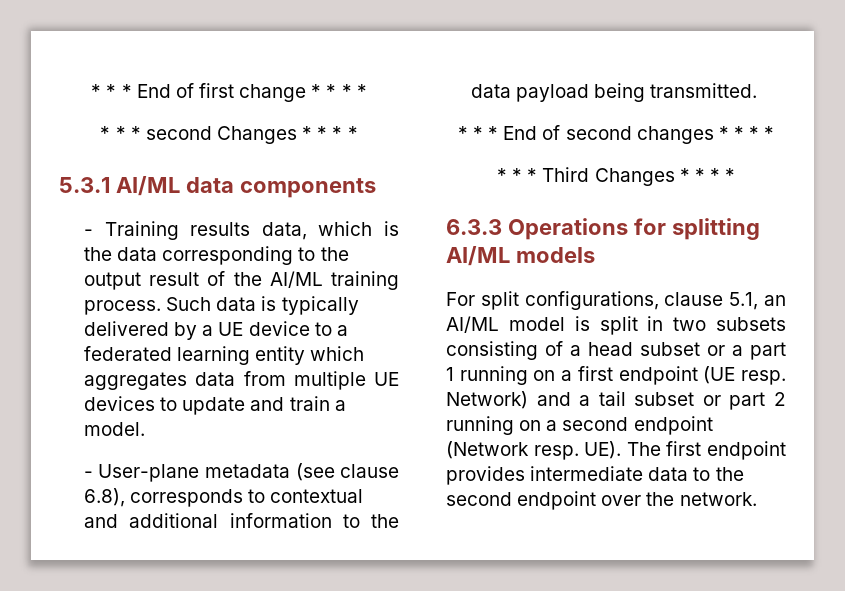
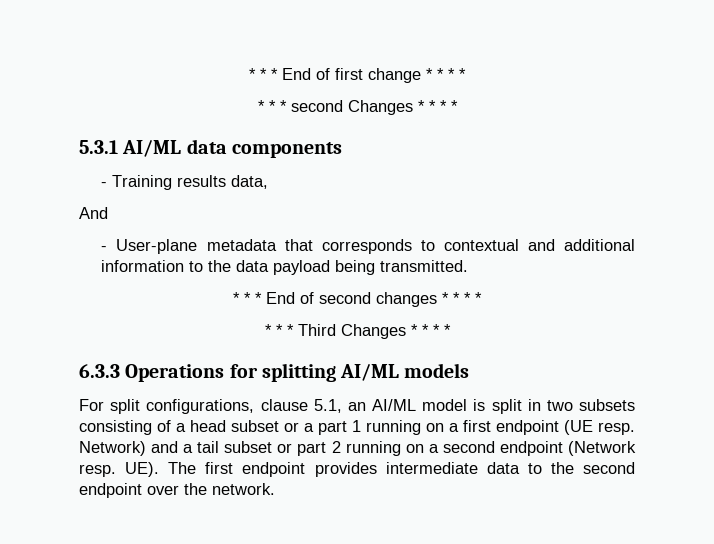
[318,221,399,236] [83,246,349,265] [83,271,400,290] [83,296,359,315] [83,321,348,340] [83,346,365,365] [83,371,399,390] [83,396,346,415] [83,422,145,436] which is the data corresponding to the output result of the AI/ML training process. Such data is typically delivered by a UE device to a federated learning entity which aggregates data from multiple UE devices to update and train a model. -> [79,207,108,219] // And
[295,463,399,481] [83,488,125,507] (see clause 6.8), -> [284,239,313,251] that

